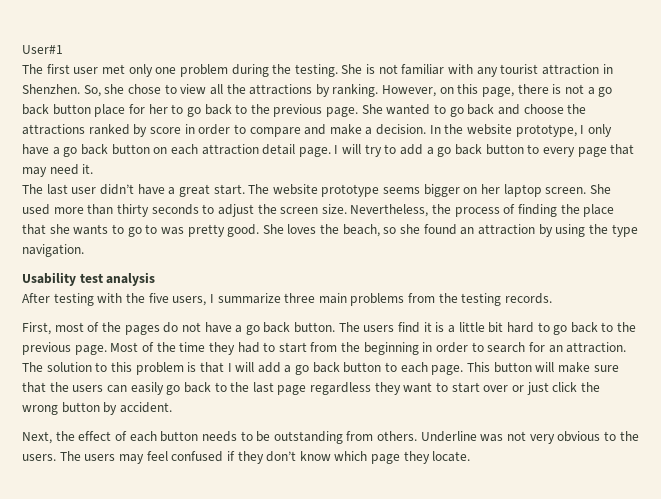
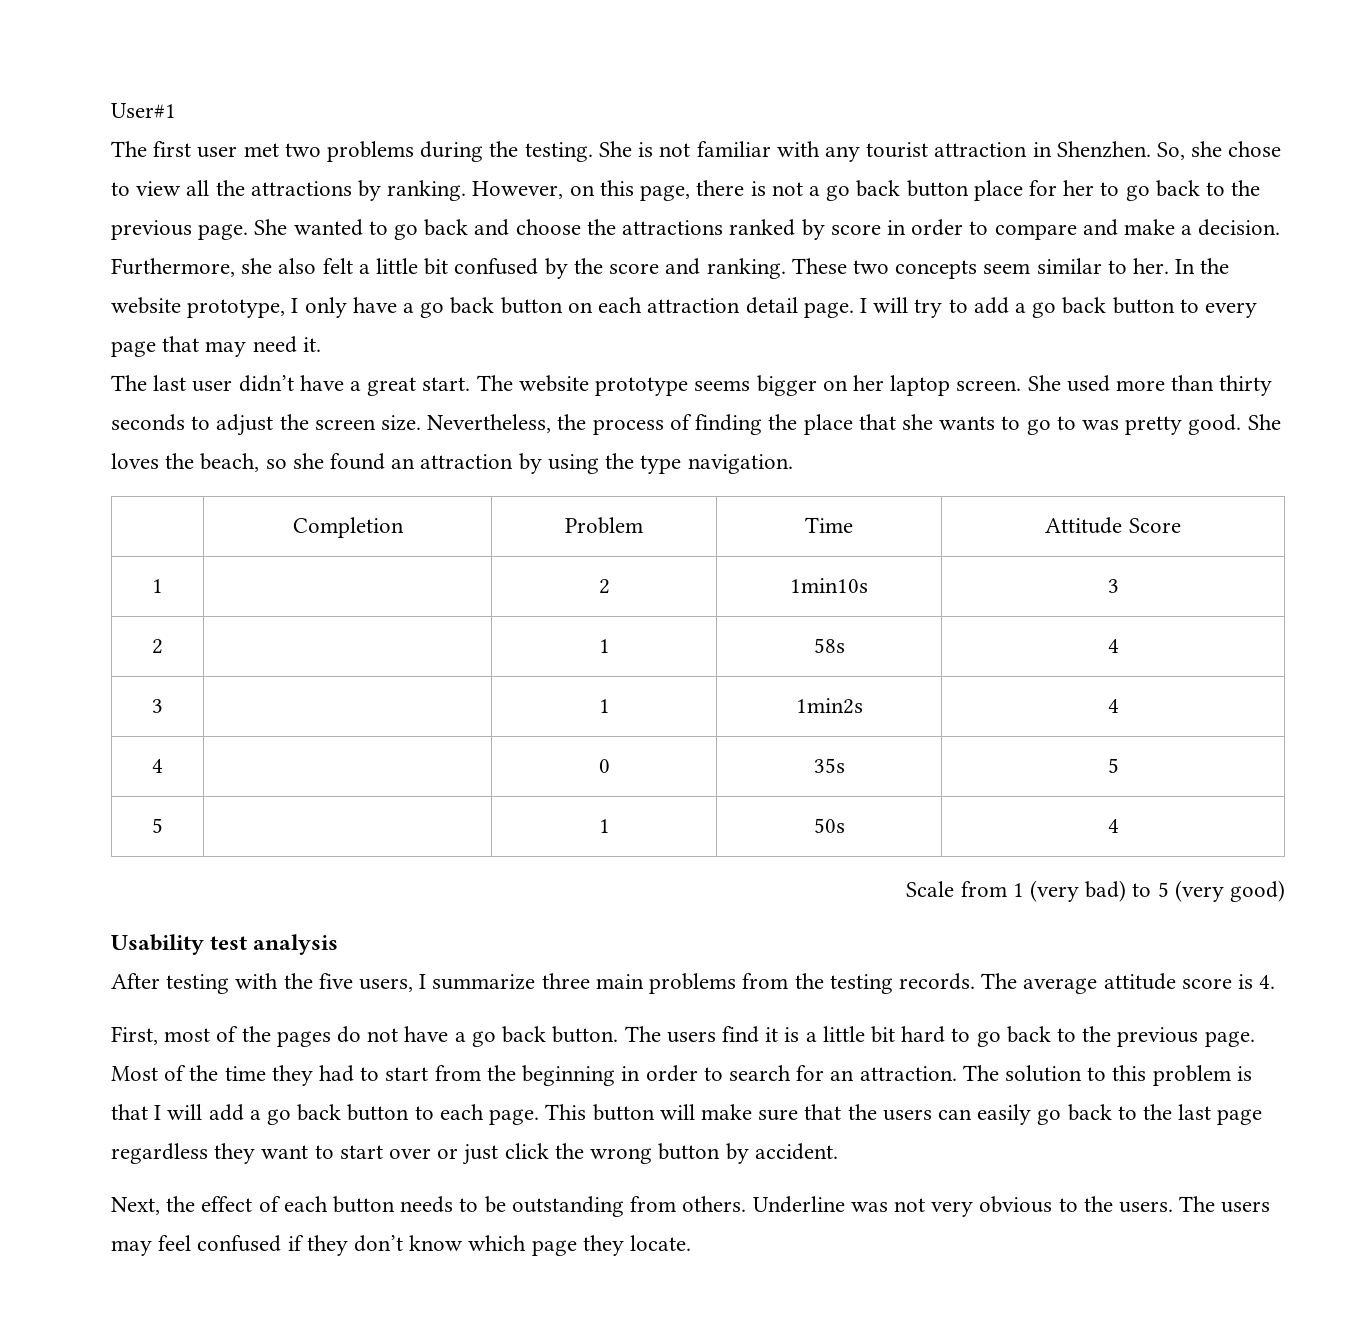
[128,64,228,77] only one problem -> [284,141,415,162] two problems
(427, 129) none -> [111,258,1169,279] Furthermore, she also felt a little bit confused by the score and ranking. These two concepts seem similar to her.
(84, 250) none -> [292,517,404,538] [565,517,643,534] [805,517,853,533] [1045,517,1181,534] [152,579,163,593] [598,579,610,594] [790,578,868,593] [1107,579,1119,593] [152,639,163,654] [598,639,610,653] [813,638,845,653] [1107,639,1119,653] [152,699,163,713] [598,699,610,713] [795,698,863,714] [1107,699,1119,713] [152,759,163,773] [598,759,610,773] [813,758,845,773] [1107,758,1119,773] [152,818,163,833] [598,819,610,833] [813,818,845,833] [1107,819,1119,833] [906,880,1286,902] // | Completion | Problem | Time | Attitude Score // 1 | | 2 | 1min10s | 3 // 2 | | 1 | 58s | 4 // 3 | | 1 | 1min2s | 4 // 4 | | 0 | 35s | 5 // 5 | | 1 | 50s | 4 // Scale from 1 (very bad) to 5 (very good)
(553, 298) none -> [981,973,1276,994] The average attitude score is 4.

